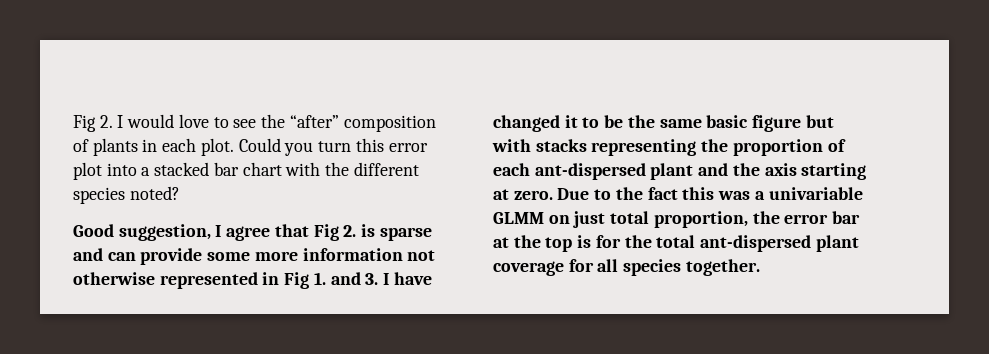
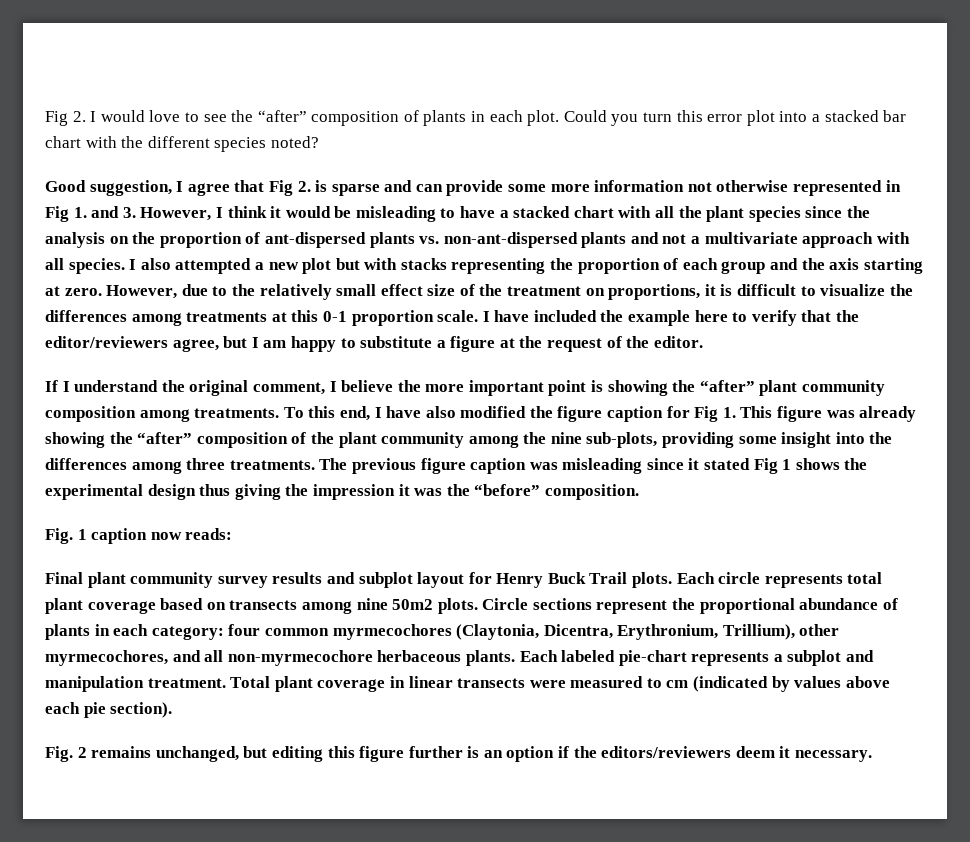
[383,272,432,285] [493,115,802,132] I have changed it to be the same basic figure -> [140,206,870,222] [45,232,910,248] [45,258,332,274] However, I think it would be misleading to have a stacked chart with all the plant species since the analysis on the proportion of ant-dispersed plants vs. non-ant-dispersed plants and not a multivariate approach with all species. I also attempted a new plot
[534,163,694,180] ant-dispersed plant -> [721,261,766,274] group
[557,187,863,200] [493,211,861,228] [493,235,859,252] [493,259,760,276] Due to the fact this was a univariable GLMM on just total proportion, the error bar at the top is for the total ant-dispersed plant coverage for all species together. -> [106,284,913,300] [45,310,860,326] [45,336,703,352] [45,380,886,396] [45,406,917,422] [45,432,893,448] [45,458,868,474] [45,484,639,500] [45,528,233,544] [45,572,883,588] [45,598,898,614] [45,624,840,640] [45,650,875,666] [45,676,890,692] [45,702,173,718] [45,746,873,762] However, due to the relatively small effect size of the treatment on proportions, it is difficult to visualize the differences among treatments at this 0-1 proportion scale. I have included the example here to verify that the editor/reviewers agree, but I am happy to substitute a figure at the request of the editor. // If I understand the original comment, I believe the more important point is showing the “after” plant community composition among treatments. To this end, I have also modified the figure caption for Fig 1. This figure was already showing the “after” composition of the plant community among the nine sub-plots, providing some insight into the differences among three treatments. The previous figure caption was misleading since it stated Fig 1 shows the experimental design thus giving the impression it was the “before” composition. // Fig. 1 caption now reads: // Final plant community survey results and subplot layout for Henry Buck Trail plots. Each circle represents total plant coverage based on transects among nine 50m2 plots. Circle sections represent the proportional abundance of plants in each category: four common myrmecochores (Claytonia, Dicentra, Erythronium, Trillium), other myrmecochores, and all non-myrmecochore herbaceous plants. Each labeled pie-chart represents a subplot and manipulation treatment. Total plant coverage in linear transects were measured to cm (indicated by values above each pie section). // Fig. 2 remains unchanged, but editing this figure further is an option if the editors/reviewers deem it necessary.

